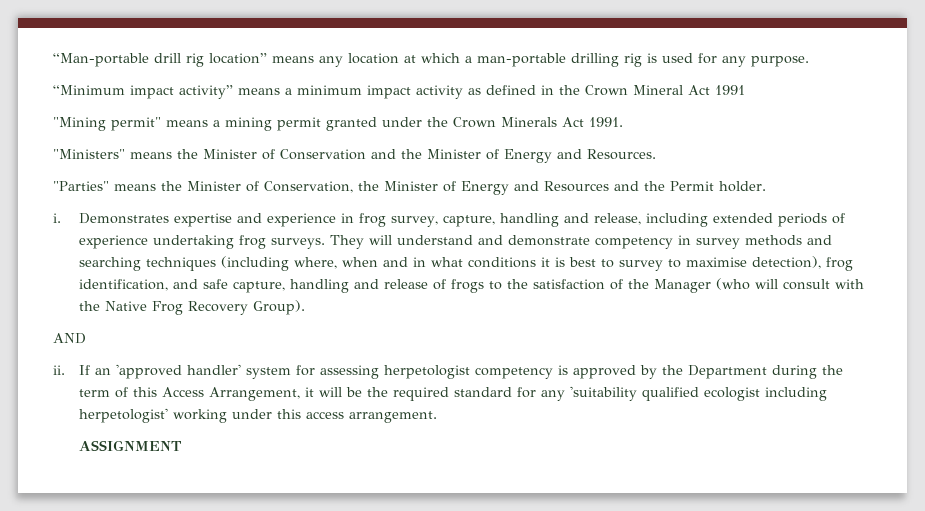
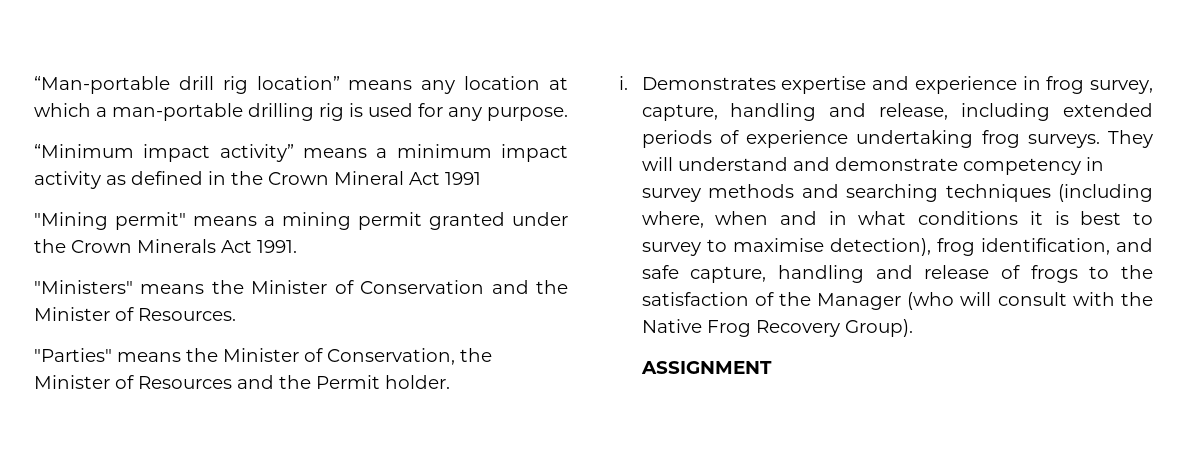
[504,149,582,163] Energy and -> (134, 314) none
[461,181,539,195] Energy and -> (134, 382) none
[53,333,86,344] [53,364,843,379] [78,386,827,401] [78,408,437,423] // AND // ii. If an 'approved handler' system for assessing herpetologist competency is approved by the Department during the term of this Access Arrangement, it will be the required standard for any 'suitability qualified ecologist including herpetologist' working under this access arrangement. -> (913, 328) none

